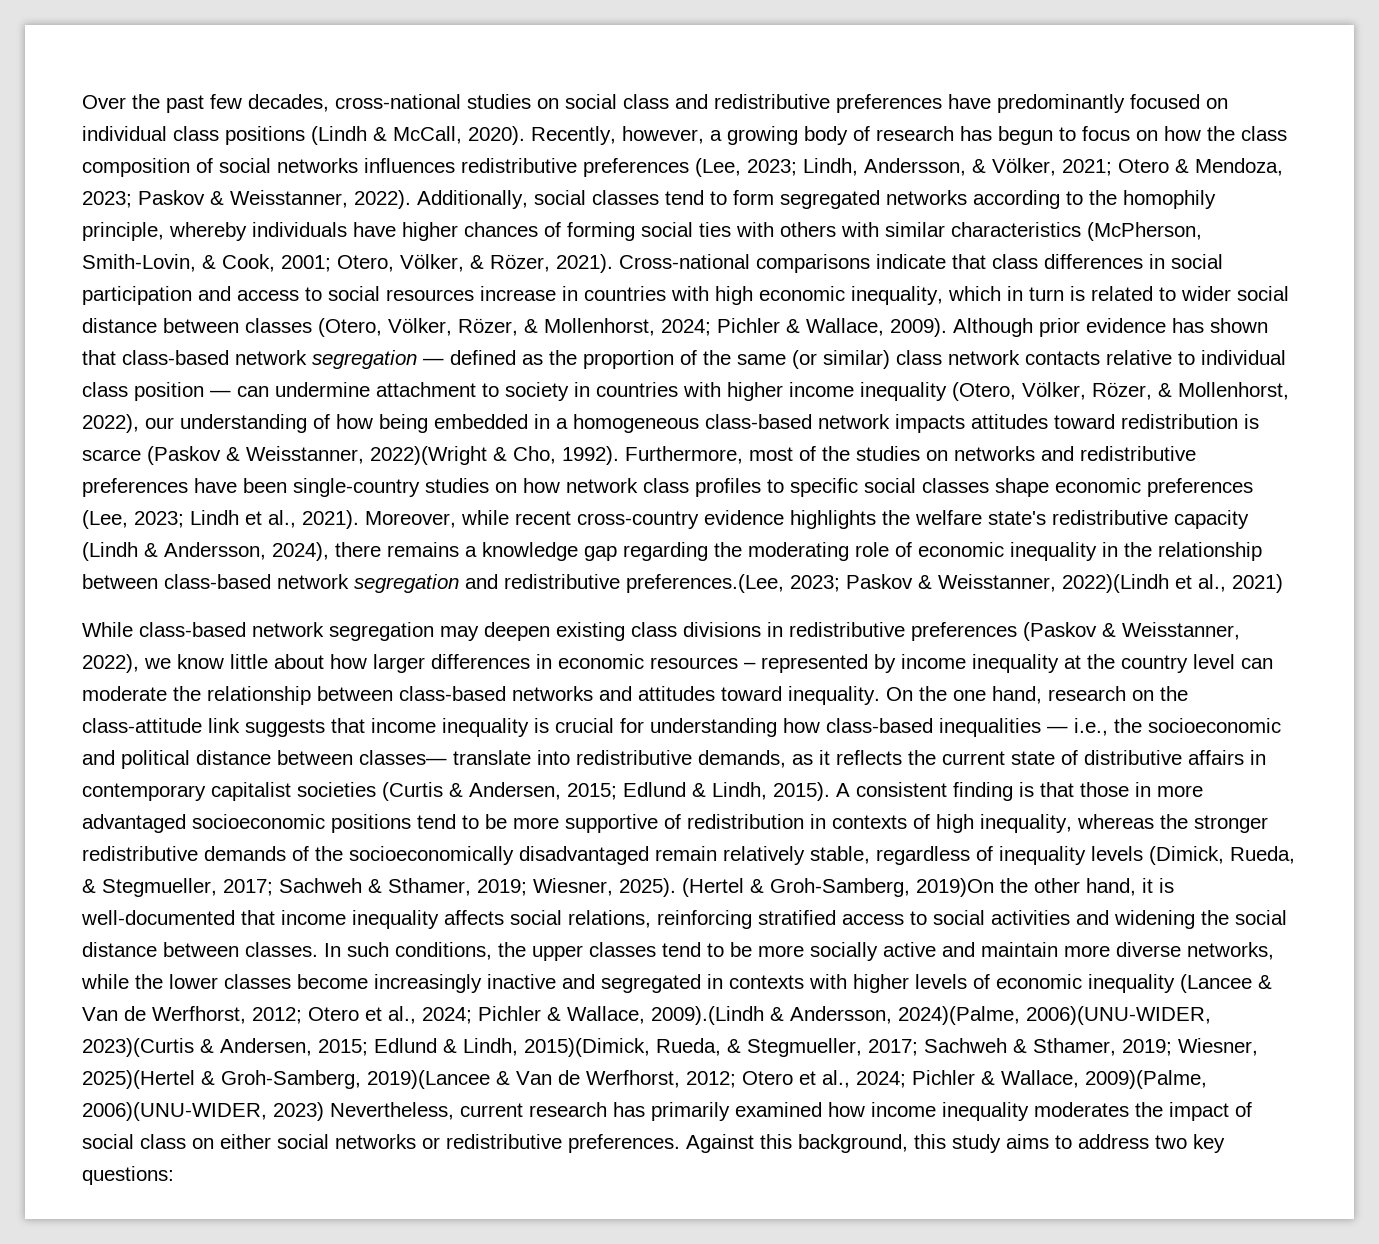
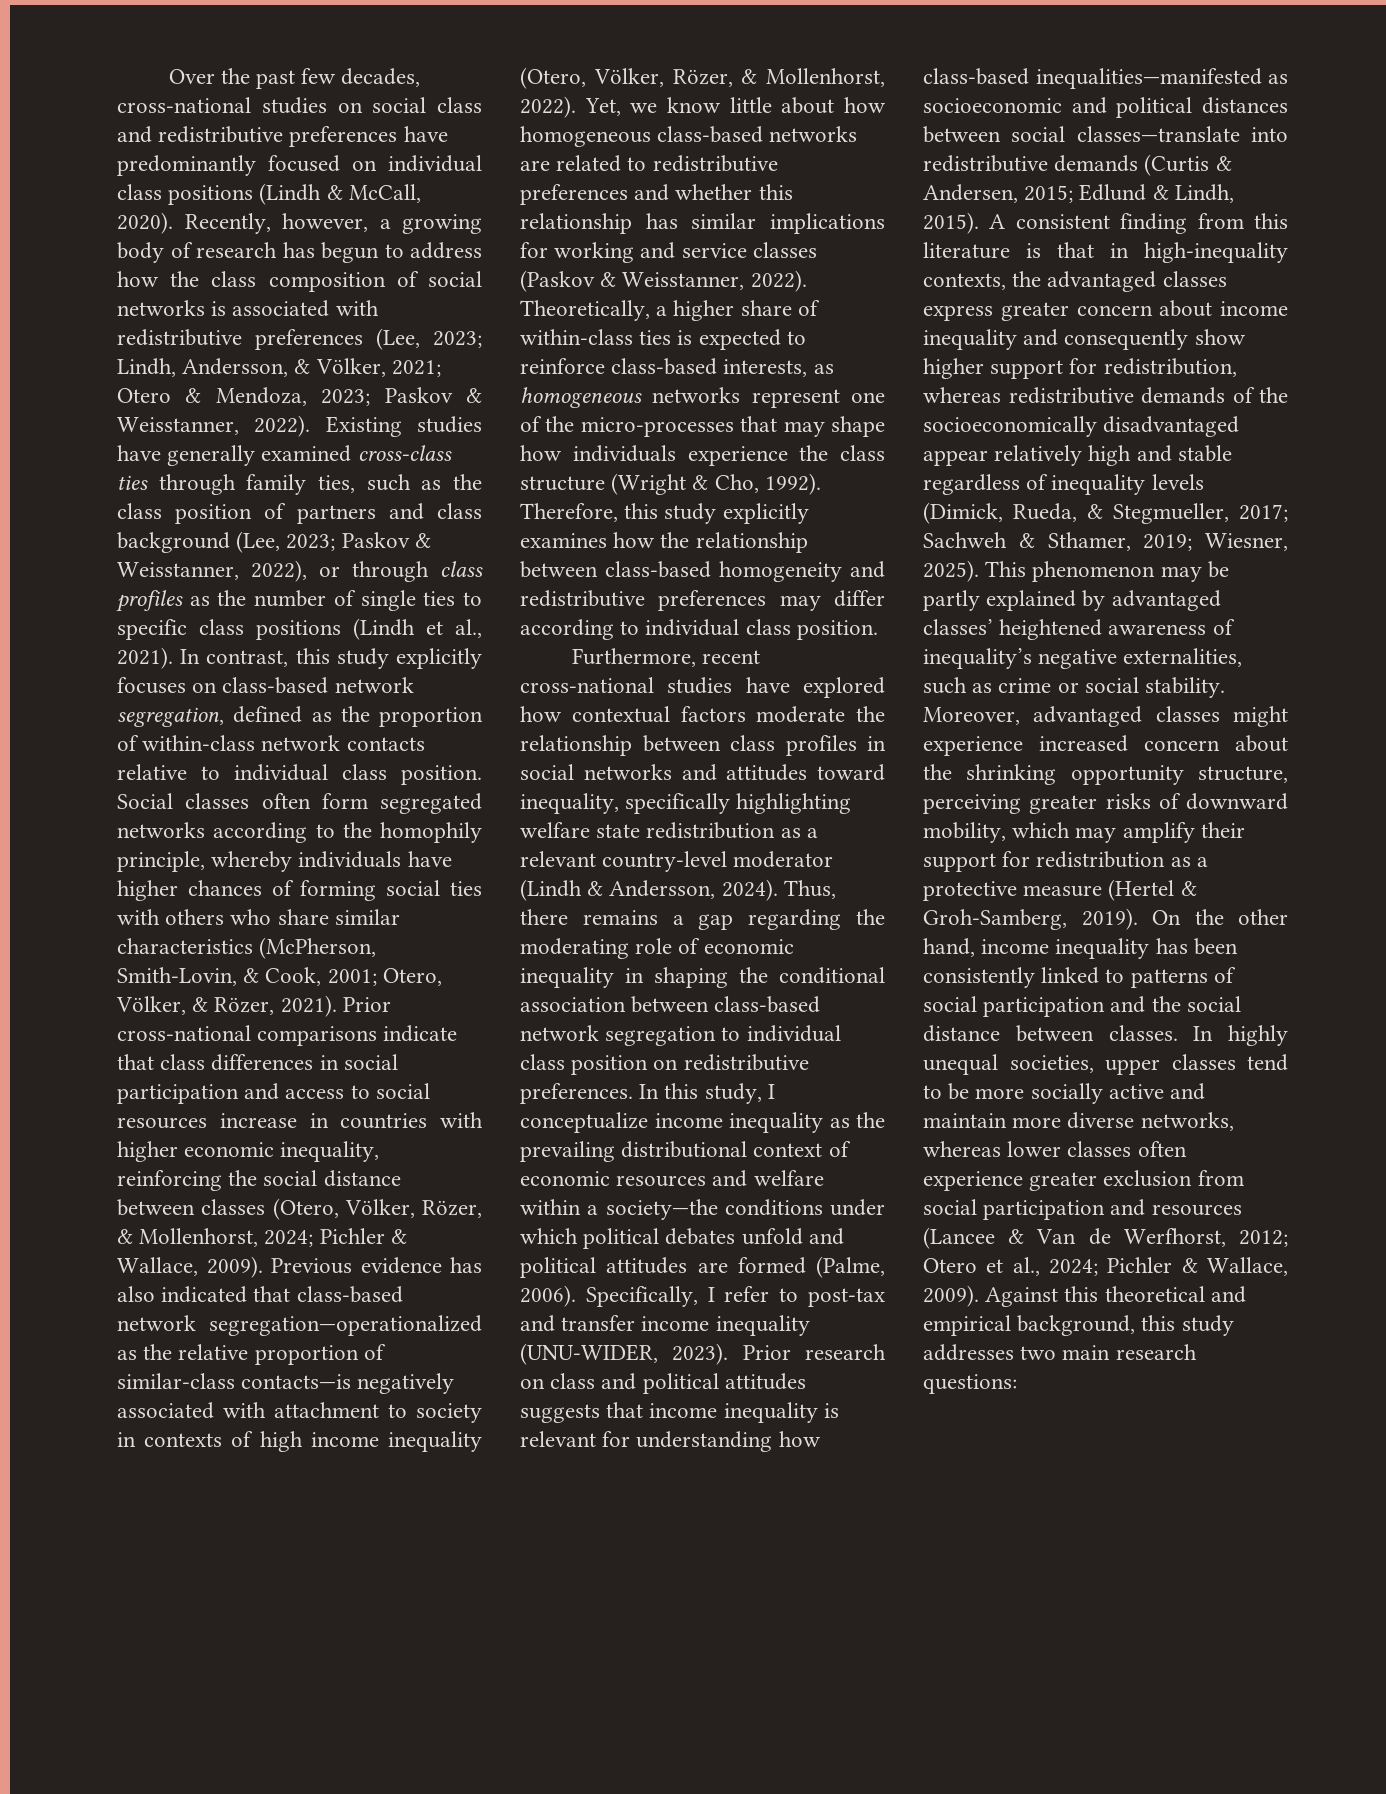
[1082,126,1158,141] focus on -> [410,242,482,259] address
[364,158,455,173] influences -> [211,300,379,317] is associated with
[417,190,727,209] Additionally, social classes tend to -> [325,416,482,437] [117,445,452,466] [117,474,482,495] [117,503,482,524] [117,531,431,553] [117,560,483,582] [116,590,482,612] [117,618,482,640] [117,647,482,669] [117,677,414,694] [117,706,483,727] [117,735,425,751] [117,764,482,785] [117,793,311,809] Existing studies have generally examined cross-class ties through family ties, such as the class position of partners and class background (Lee, 2023; Paskov & Weisstanner, 2022), or through class profiles as the number of single ties to specific class positions (Lindh et al., 2021). In contrast, this study explicitly focuses on class-based network segregation, defined as the proportion of within-class network contacts relative to individual class position. Social classes often
[841,222,879,237] with -> [230,909,329,925] who share
[619,254,750,269] Cross-national -> [342,997,391,1012] [117,1025,251,1041] Prior cross-national
[715,286,753,305] high -> [117,1141,178,1162] higher
[948,286,1231,301] which in turn is related to wider -> [117,1170,258,1191] reinforcing the
[953,318,1268,337] [82,350,1286,369] [82,382,370,401] Although prior evidence has shown that class-based network segregation — defined as the proportion of the same (or similar) class network contacts relative to individual class position — can undermine -> [271,1257,482,1274] [117,1286,403,1303] [117,1315,482,1336] [117,1344,386,1365] [117,1373,455,1394] [117,1402,266,1419] Previous evidence has also indicated that class-based network segregation—operationalized as the relative proportion of similar-class contacts—is negatively associated with
[596,382,783,401] countries with higher -> [144,1431,303,1452] contexts of high
[82,414,1259,433] [82,446,1196,465] [82,478,1253,497] [82,510,1249,529] 2022), our understanding of how being embedded in a homogeneous class-based network impacts attitudes toward redistribution is scarce (Paskov & Weisstanner, 2022)(Wright & Cho, 1992). Furthermore, most of the studies on networks and redistributive preferences have been single-country studies on how network class profiles to specific social classes shape economic preferences (Lee, 2023; Lindh et al., 2021). Moreover, while recent cross-country evidence highlights the welfare state's redistributive capacity -> [520,96,886,118] [520,126,858,147] [520,155,778,172] [520,184,793,205] [520,213,885,234] [520,242,817,263] [520,270,807,292] [520,300,820,321] [520,329,806,350] [520,358,834,377] [520,387,885,408] [520,416,885,437] [520,445,885,466] [520,473,821,495] [520,503,809,524] [520,532,808,553] [520,561,885,582] [520,590,885,611] [520,619,878,640] [571,648,760,667] [520,677,885,698] [520,706,885,723] [520,735,886,756] [520,764,885,781] [520,793,852,814] [520,822,818,839] [520,851,834,872] 2022). Yet, we know little about how homogeneous class-based networks are related to redistributive preferences and whether this relationship has similar implications for working and service classes (Paskov & Weisstanner, 2022). Theoretically, a higher share of within-class ties is expected to reinforce class-based interests, as homogeneous networks represent one of the micro-processes that may shape how individuals experience the class structure (Wright & Cho, 1992). Therefore, this study explicitly examines how the relationship between class-based homogeneity and redistributive preferences may differ according to individual class position. // Furthermore, recent cross-national studies have explored how contextual factors moderate the relationship between class profiles in social networks and attitudes toward inequality, specifically highlighting welfare state redistribution as a relevant country-level moderator
[272,542,329,561] 2024), -> [721,879,836,901] 2024). Thus,
[482,542,578,561] knowledge -> (684, 920) none
[1124,542,1262,561] [82,574,1283,593] [82,622,1240,641] [82,654,1273,673] [82,686,1188,705] [82,718,240,733] the relationship between class-based network segregation and redistributive preferences.(Lee, 2023; Paskov & Weisstanner, 2022)(Lindh et al., 2021) // While class-based network segregation may deepen existing class divisions in redistributive preferences (Paskov & Weisstanner, 2022), we know little about how larger differences in economic resources – represented by income inequality at the country level can moderate the relationship between class-based networks and attitudes toward inequality. On the one hand, research on the class-attitude link -> [654,967,885,988] [520,996,821,1013] [520,1025,841,1046] [520,1054,809,1075] [520,1083,775,1104] [520,1112,885,1133] [520,1141,851,1162] [520,1170,824,1187] [520,1199,885,1220] [520,1228,844,1249] [520,1256,885,1278] [520,1285,885,1307] [520,1315,810,1336] [520,1343,886,1365] [520,1373,806,1394] shaping the conditional association between class-based network segregation to individual class position on redistributive preferences. In this study, I conceptualize income inequality as the prevailing distributional context of economic resources and welfare within a society—the conditions under which political debates unfold and political attitudes are formed (Palme, 2006). Specifically, I refer to post-tax and transfer income inequality (UNU-WIDER, 2023). Prior research on class and political attitudes
[555,718,614,733] crucial -> [520,1431,596,1447] relevant
[939,718,1281,737] [82,750,1266,769] [82,782,376,801] inequalities — i.e., the socioeconomic and political distance between classes— translate into redistributive demands, as it reflects the current state of distributive affairs in contemporary capitalist societies -> [1035,68,1288,89] [923,97,1288,118] [923,126,1288,143] [923,155,1139,172] inequalities—manifested as socioeconomic and political distances between social classes—translate into redistributive demands
[1019,782,1203,797] [82,814,1268,833] is that those in more advantaged socioeconomic positions tend to be more supportive of redistribution in contexts of high inequality, whereas the stronger -> [1197,213,1288,229] [923,242,1288,263] [923,271,1227,292] [923,300,1288,321] [923,329,1246,350] [923,358,1237,379] [923,387,1001,403] from this literature is that in high-inequality contexts, the advantaged classes express greater concern about income inequality and consequently show higher support for redistribution, whereas
[655,846,870,865] remain relatively stable, -> [923,445,1232,466] appear relatively high and stable
(676, 887) none -> [985,561,1229,582] [923,590,1221,611] [923,619,1235,640] [923,648,1243,669] [923,677,1226,698] [923,706,1288,727] [923,735,1288,756] [923,764,1288,785] [923,793,1288,814] [923,822,1245,843] [923,851,1208,872] [923,881,1103,901] This phenomenon may be partly explained by advantaged classes’ heightened awareness of inequality’s negative externalities, such as crime or social stability. Moreover, advantaged classes might experience increased concern about the shrinking opportunity structure, perceiving greater risks of downward mobility, which may amplify their support for redistribution as a protective measure
[916,878,994,897] 2019)On -> [1081,908,1181,930] 2019). On
[1142,878,1174,893] [81,910,1195,929] it is well-documented that income inequality affects social relations, reinforcing stratified access to social activities and widening -> [981,938,1238,959] [923,967,1236,988] [923,996,1146,1017] income inequality has been consistently linked to patterns of social participation and
[347,942,526,960] such conditions, the -> [1228,1025,1288,1046] [923,1054,1094,1075] highly unequal societies,
[81,974,1175,993] while the lower classes become increasingly inactive and segregated in contexts with higher levels of economic inequality -> [923,1141,1187,1157] [923,1170,1244,1191] [923,1199,1242,1220] whereas lower classes often experience greater exclusion from social participation and resources
[651,1006,1211,1025] [82,1038,1258,1057] [82,1070,1207,1089] [82,1102,1252,1121] [82,1134,1225,1153] 2009).(Lindh & Andersson, 2024)(Palme, 2006)(UNU-WIDER, 2023)(Curtis & Andersen, 2015; Edlund & Lindh, 2015)(Dimick, Rueda, & Stegmueller, 2017; Sachweh & Sthamer, 2019; Wiesner, 2025)(Hertel & Groh-Samberg, 2019)(Lancee & Van de Werfhorst, 2012; Otero et al., 2024; Pichler & Wallace, 2009)(Palme, 2006)(UNU-WIDER, 2023) Nevertheless, current research has primarily examined how income inequality moderates the impact of social class on either social networks or redistributive preferences. Against this background, this study aims to address two key -> [923,1285,1246,1307] [923,1315,1234,1336] [923,1344,1197,1361] 2009). Against this theoretical and empirical background, this study addresses two main research

